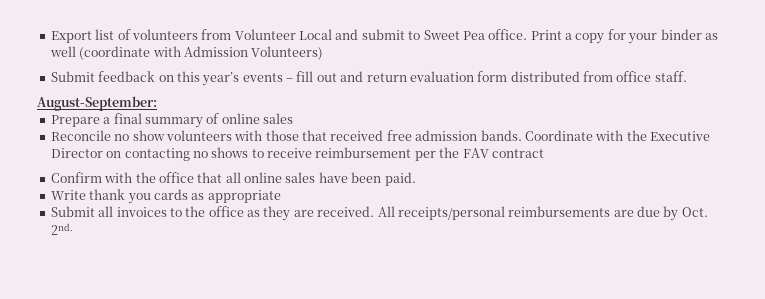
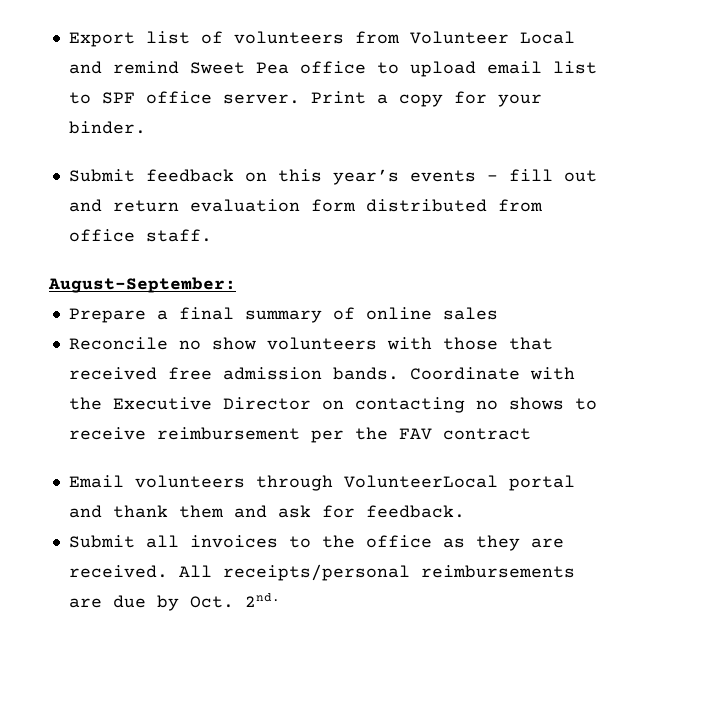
[361,29,528,40] submit to Sweet Pea office. -> [112,61,597,77] [68,91,300,104] remind Sweet Pea office to upload email list to SPF office server.
[660,29,718,40] [49,46,324,60] binder as well (coordinate with Admission Volunteers) -> [68,121,146,134] binder.
[50,172,416,186] [50,189,281,204] Confirm with the office that all online sales have been paid. // Write thank you cards as appropriate -> [68,475,575,491] [68,505,465,518] Email volunteers through VolunteerLocal portal and thank them and ask for feedback.

